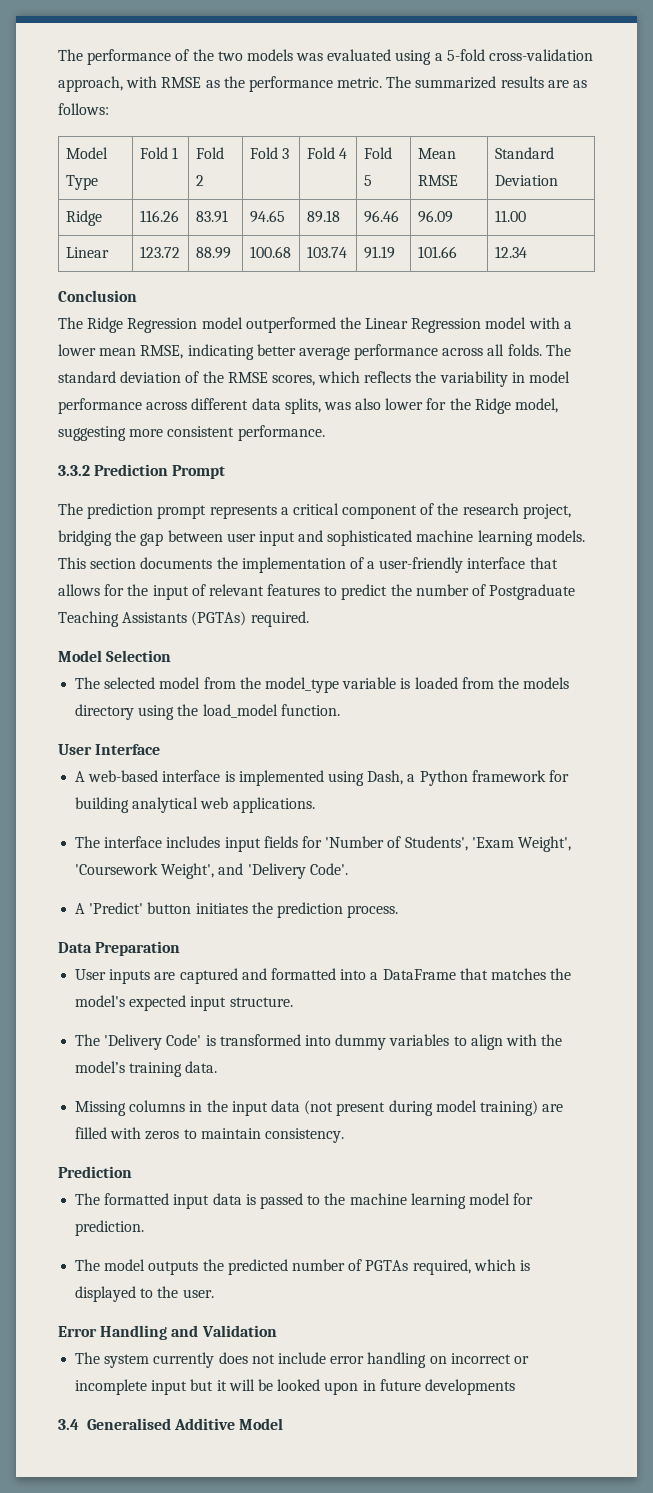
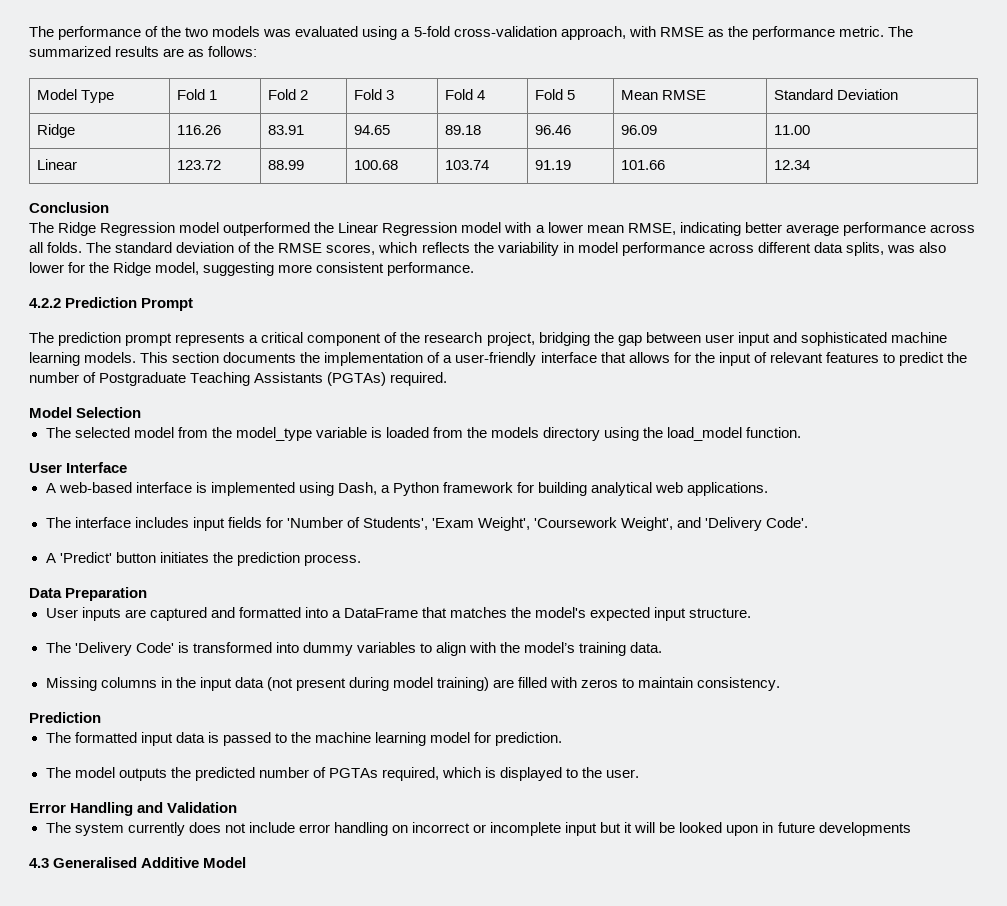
[58,465,90,476] 3.3.2 -> [29,298,61,308] 4.2.2
[58,1419,79,1430] 3.4 -> [29,858,49,868] 4.3

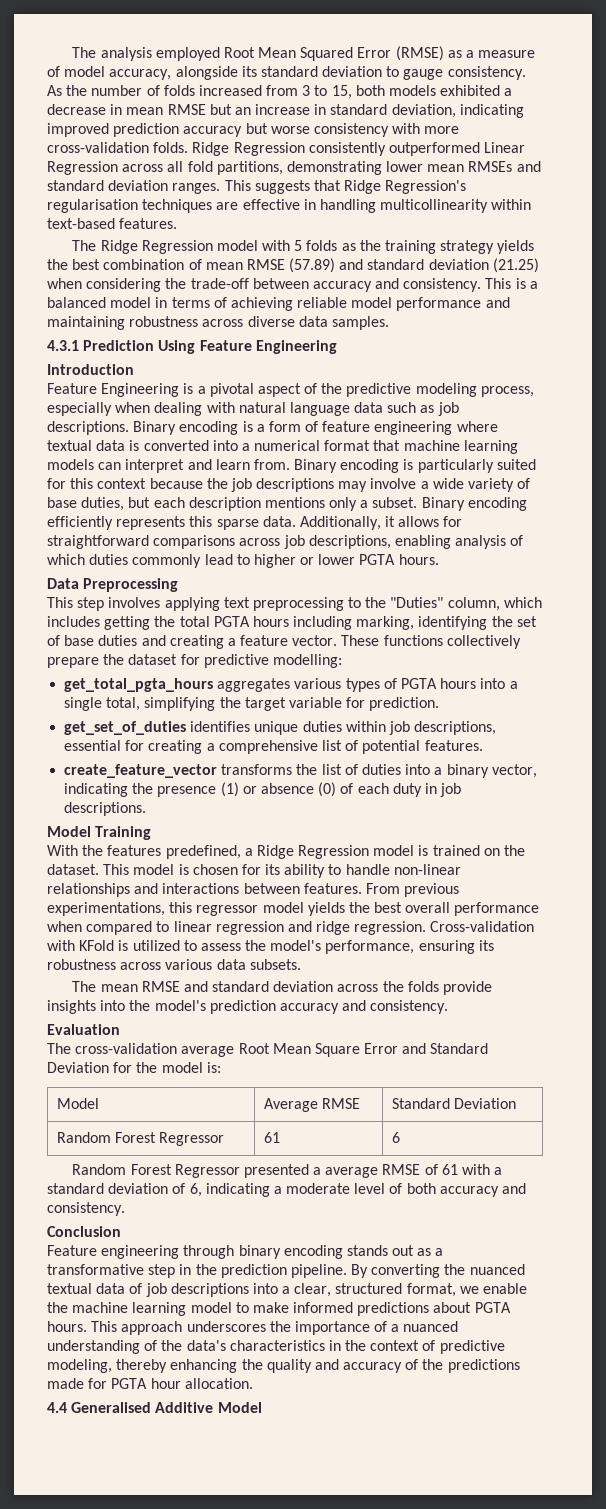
[29,26,913,40] [29,46,258,57] [37,89,115,103] [177,89,218,100] [268,89,309,100] [354,89,395,100] [445,89,486,100] [535,89,576,100] [621,90,707,100] [774,89,899,100] [37,124,76,138] [177,125,222,135] [268,125,305,135] [354,125,391,135] [445,125,482,135] [535,125,572,135] [621,125,658,135] [774,125,811,135] [37,159,78,170] [177,160,222,170] [268,160,305,170] [354,160,399,170] [445,160,490,170] [535,160,572,170] [621,160,666,170] [774,160,811,170] [29,202,109,213] [29,222,975,236] [29,242,947,256] [29,262,475,276] [29,297,194,311] [29,332,947,346] [29,352,968,366] [29,372,448,386] [29,407,142,418] [45,427,802,441] [29,462,128,473] [45,482,769,496] [45,517,809,531] [45,552,361,566] [29,587,148,601] [45,607,752,621] [45,642,663,656] [45,677,781,691] [29,712,101,723] [45,732,563,746] [45,767,640,781] [29,802,238,816] [45,822,911,836] [29,858,49,868] The performance of the two models was evaluated using a 5-fold cross-validation approach, with RMSE as the performance metric. The summarized results are as follows: // Model Type | Fold 1 | Fold 2 | Fold 3 | Fold 4 | Fold 5 | Mean RMSE | Standard Deviation // Ridge | 116.26 | 83.91 | 94.65 | 89.18 | 96.46 | 96.09 | 11.00 // Linear | 123.72 | 88.99 | 100.68 | 103.74 | 91.19 | 101.66 | 12.34 // Conclusion // The Ridge Regression model outperformed the Linear Regression model with a lower mean RMSE, indicating better average performance across all folds. The standard deviation of the RMSE scores, which reflects the variability in model performance across different data splits, was also lower for the Ridge model, suggesting more consistent performance. // 4.2.2 Prediction Prompt // The prediction prompt represents a critical component of the research project, bridging the gap between user input and sophisticated machine learning models. This section documents the implementation of a user-friendly interface that allows for the input of relevant features to predict the number of Postgraduate Teaching Assistants (PGTAs) required. // Model Selection // The selected model from the model_type variable is loaded from the models directory using the load_model function. // User Interface // A web-based interface is implemented using Dash, a Python framework for building analytical web applications. // The interface includes input fields for 'Number of Students', 'Exam Weight', 'Coursework Weight', and 'Delivery Code'. // A 'Predict' button initiates the prediction process. // Data Preparation // User inputs are captured and formatted into a DataFrame that matches the model's expected input structure. // The 'Delivery Code' is transformed into dummy variables to align with the model’s training data. // Missing columns in the input data (not present during model training) are filled with zeros to maintain consistency. // Prediction // The formatted input data is passed to the machine learning model for prediction. // The model outputs the predicted number of PGTAs required, which is displayed to the user. // Error Handling and Validation // The system currently does not include error handling on incorrect or incomplete input but it will be looked upon in future developments // 4.3 -> [72,46,536,61] [47,66,526,80] [47,85,513,99] [47,104,524,118] [47,123,460,137] [47,142,526,156] [47,161,541,175] [47,180,467,194] [47,199,532,213] [47,218,178,229] [72,240,535,254] [47,258,539,273] [47,278,538,292] [47,297,510,311] [47,316,389,330] [47,340,337,354] [47,364,134,375] [47,383,534,397] [47,402,459,416] [47,421,498,435] [47,440,518,454] [47,459,536,473] [47,478,531,492] [47,497,527,511] [47,516,463,530] [47,535,524,549] [47,554,439,568] [47,578,179,592] [47,597,542,611] [47,616,537,630] [47,635,521,649] [47,654,342,668] [64,678,518,692] [64,697,440,711] [64,721,497,735] [64,740,483,754] [64,764,537,778] [64,782,462,797] [64,802,147,816] [47,826,152,840] [47,845,526,859] [47,864,461,878] [47,883,460,897] [47,902,540,916] [47,921,535,935] [47,940,494,954] [47,959,301,970] [72,981,492,995] [47,1000,449,1014] [47,1024,120,1035] [47,1043,489,1057] [47,1062,221,1073] [56,1098,99,1109] [263,1098,361,1112] [391,1098,517,1109] [56,1132,225,1146] [263,1132,280,1143] [391,1132,400,1143] [72,1164,503,1178] [47,1183,527,1197] [47,1202,125,1216] [47,1226,121,1237] [47,1245,444,1259] [47,1264,525,1278] [47,1283,528,1297] [47,1302,511,1316] [47,1321,459,1335] [47,1340,505,1354] [47,1359,520,1373] [47,1378,253,1389] [47,1402,67,1413] The analysis employed Root Mean Squared Error (RMSE) as a measure of model accuracy, alongside its standard deviation to gauge consistency. As the number of folds increased from 3 to 15, both models exhibited a decrease in mean RMSE but an increase in standard deviation, indicating improved prediction accuracy but worse consistency with more cross-validation folds. Ridge Regression consistently outperformed Linear Regression across all fold partitions, demonstrating lower mean RMSEs and standard deviation ranges. This suggests that Ridge Regression's regularisation techniques are effective in handling multicollinearity within text-based features. // The Ridge Regression model with 5 folds as the training strategy yields the best combination of mean RMSE (57.89) and standard deviation (21.25) when considering the trade-off between accuracy and consistency. This is a balanced model in terms of achieving reliable model performance and maintaining robustness across diverse data samples. // 4.3.1 Prediction Using Feature Engineering // Introduction // Feature Engineering is a pivotal aspect of the predictive modeling process, especially when dealing with natural language data such as job descriptions. Binary encoding is a form of feature engineering where textual data is converted into a numerical format that machine learning models can interpret and learn from. Binary encoding is particularly suited for this context because the job descriptions may involve a wide variety of base duties, but each description mentions only a subset. Binary encoding efficiently represents this sparse data. Additionally, it allows for straightforward comparisons across job descriptions, enabling analysis of which duties commonly lead to higher or lower PGTA hours. // Data Preprocessing // This step involves applying text preprocessing to the "Duties" column, which includes getting the total PGTA hours including marking, identifying the set of base duties and creating a feature vector. These functions collectively prepare the dataset for predictive modelling: // get_total_pgta_hours aggregates various types of PGTA hours into a single total, simplifying the target variable for prediction. // get_set_of_duties identifies unique duties within job descriptions, essential for creating a comprehensive list of potential features. // create_feature_vector transforms the list of duties into a binary vector, indicating the presence (1) or absence (0) of each duty in job descriptions. // Model Training // With the features predefined, a Ridge Regression model is trained on the dataset. This model is chosen for its ability to handle non-linear relationships and interactions between features. From previous experimentations, this regressor model yields the best overall performance when compared to linear regression and ridge regression. Cross-validation with KFold is utilized to assess the model's performance, ensuring its robustness across various data subsets. // The mean RMSE and standard deviation across the folds provide insights into the model's prediction accuracy and consistency. // Evaluation // The cross-validation average Root Mean Square Error and Standard Deviation for the model is: // Model | Average RMSE | Standard Deviation // Random Forest Regressor | 61 | 6 // Random Forest Regressor presented a average RMSE of 61 with a standard deviation of 6, indicating a moderate level of both accuracy and consistency. // Conclusion // Feature engineering through binary encoding stands out as a transformative step in the prediction pipeline. By converting the nuanced textual data of job descriptions into a clear, structured format, we enable the machine learning model to make informed predictions about PGTA hours. This approach underscores the importance of a nuanced understanding of the data's characteristics in the context of predictive modeling, thereby enhancing the quality and accuracy of the predictions made for PGTA hour allocation. // 4.4

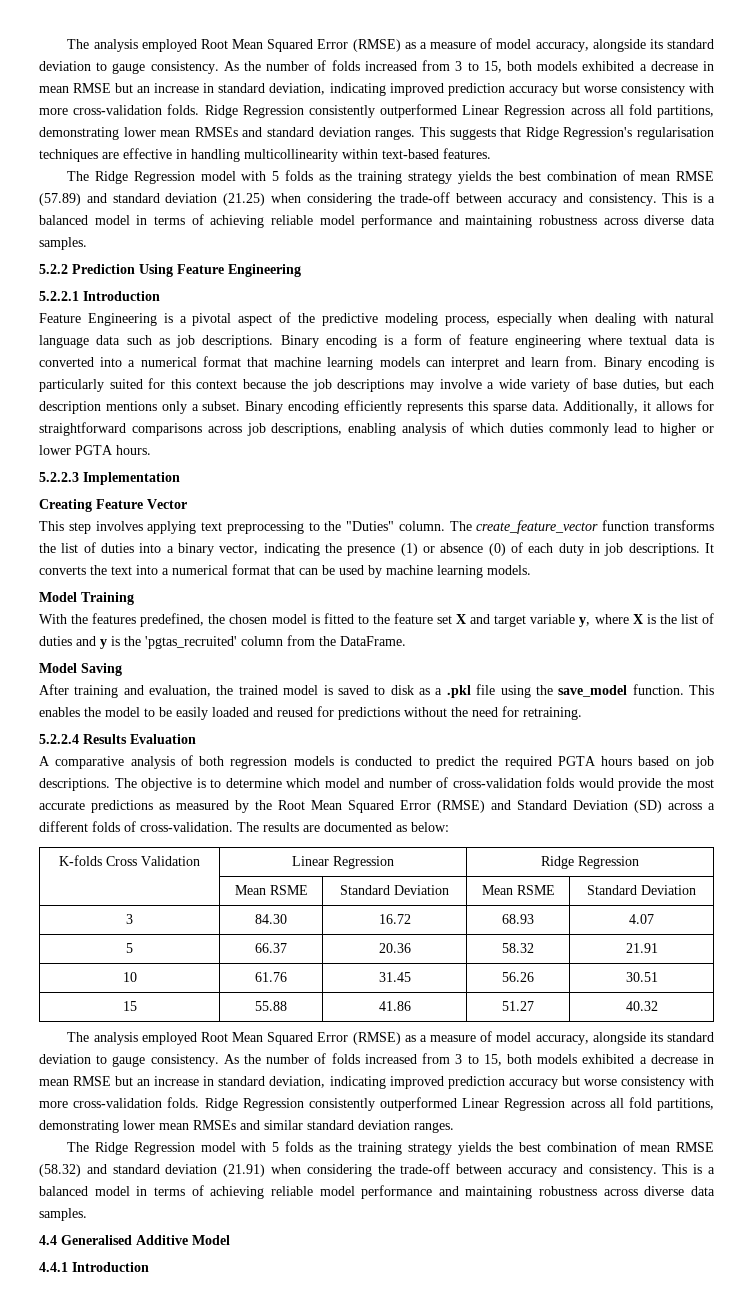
[47,340,79,351] 4.3.1 -> [39,264,68,274] 5.2.2
(337, 347) none -> [39,291,79,301] 5.2.2.1
[47,578,179,592] Data Preprocessing -> [39,472,180,485] [39,499,187,512] 5.2.2.3 Implementation // Creating Feature Vector
[447,597,542,611] [47,616,537,630] [47,635,521,649] [47,654,342,668] [64,678,518,692] [64,697,440,711] [64,721,497,735] [64,740,483,754] [64,764,218,778] column, which includes getting the total PGTA hours including marking, identifying the set of base duties and creating a feature vector. These functions collectively prepare the dataset for predictive modelling: // get_total_pgta_hours aggregates various types of PGTA hours into a single total, simplifying the target variable for prediction. // get_set_of_duties identifies unique duties within job descriptions, essential for creating a comprehensive list of potential features. // create_feature_vector -> [398,520,650,534] column. The create_feature_vector function
(147, 809) none -> [705,543,715,553] [39,564,531,578] It converts the text into a numerical format that can be used by machine learning models.
[244,845,526,859] [47,864,461,878] [47,883,460,897] [47,902,540,916] [47,921,535,935] [47,940,494,954] [47,959,301,970] [72,981,492,995] [47,1000,449,1014] [47,1024,120,1035] [47,1043,489,1057] [47,1062,221,1073] [56,1098,99,1109] [263,1098,361,1112] [391,1098,517,1109] [56,1132,225,1146] [263,1132,280,1143] [391,1132,400,1143] [72,1164,503,1178] [47,1183,527,1197] [47,1202,125,1216] [47,1226,121,1237] [47,1245,444,1259] [47,1264,525,1278] [47,1283,528,1297] [47,1302,511,1316] [47,1321,459,1335] [47,1340,505,1354] [47,1359,520,1373] [47,1378,253,1389] a Ridge Regression model is trained on the dataset. This model is chosen for its ability to handle non-linear relationships and interactions between features. From previous experimentations, this regressor model yields the best overall performance when compared to linear regression and ridge regression. Cross-validation with KFold is utilized to assess the model's performance, ensuring its robustness across various data subsets. // The mean RMSE and standard deviation across the folds provide insights into the model's prediction accuracy and consistency. // Evaluation // The cross-validation average Root Mean Square Error and Standard Deviation for the model is: // Model | Average RMSE | Standard Deviation // Random Forest Regressor | 61 | 6 // Random Forest Regressor presented a average RMSE of 61 with a standard deviation of 6, indicating a moderate level of both accuracy and consistency. // Conclusion // Feature engineering through binary encoding stands out as a transformative step in the prediction pipeline. By converting the nuanced textual data of job descriptions into a clear, structured format, we enable the machine learning model to make informed predictions about PGTA hours. This approach underscores the importance of a nuanced understanding of the data's characteristics in the context of predictive modeling, thereby enhancing the quality and accuracy of the predictions made for PGTA hour allocation. -> [208,613,714,627] [39,635,406,649] [39,663,122,676] [39,684,714,698] [39,706,582,720] [39,734,196,744] [39,755,714,769] [39,777,714,791] [39,800,715,813] [39,821,449,832] [58,855,200,866] [292,856,394,869] [541,856,639,869] [234,885,308,895] [340,885,449,895] [481,885,555,895] [587,885,696,895] [126,914,133,924] [255,914,287,924] [378,914,411,924] [502,914,534,924] [629,914,654,924] [126,943,133,953] [255,943,287,953] [378,943,411,953] [502,943,534,953] [625,943,658,953] [122,972,137,982] [255,972,287,982] [378,972,411,982] [502,972,534,982] [625,972,658,982] [122,1001,137,1011] [255,1001,287,1011] [378,1001,411,1011] [502,1001,534,1011] [625,1001,658,1011] [67,1031,715,1045] [39,1053,715,1067] [39,1076,715,1089] [39,1097,714,1111] [39,1120,454,1133] [67,1141,714,1155] [39,1163,715,1177] [39,1185,715,1199] [39,1208,87,1221] the chosen model is fitted to the feature set X and target variable y, where X is the list of duties and y is the 'pgtas_recruited' column from the DataFrame. // Model Saving // After training and evaluation, the trained model is saved to disk as a .pkl file using the save_model function. This enables the model to be easily loaded and reused for predictions without the need for retraining. // 5.2.2.4 Results Evaluation // A comparative analysis of both regression models is conducted to predict the required PGTA hours based on job descriptions. The objective is to determine which model and number of cross-validation folds would provide the most accurate predictions as measured by the Root Mean Squared Error (RMSE) and Standard Deviation (SD) across a different folds of cross-validation. The results are documented as below: // K-folds Cross Validation | Linear Regression | Ridge Regression // | Mean RSME | Standard Deviation | Mean RSME | Standard Deviation // 3 | 84.30 | 16.72 | 68.93 | 4.07 // 5 | 66.37 | 20.36 | 58.32 | 21.91 // 10 | 61.76 | 31.45 | 56.26 | 30.51 // 15 | 55.88 | 41.86 | 51.27 | 40.32 // The analysis employed Root Mean Squared Error (RMSE) as a measure of model accuracy, alongside its standard deviation to gauge consistency. As the number of folds increased from 3 to 15, both models exhibited a decrease in mean RMSE but an increase in standard deviation, indicating improved prediction accuracy but worse consistency with more cross-validation folds. Ridge Regression consistently outperformed Linear Regression across all fold partitions, demonstrating lower mean RMSEs and similar standard deviation ranges. // The Ridge Regression model with 5 folds as the training strategy yields the best combination of mean RMSE (58.32) and standard deviation (21.91) when considering the trade-off between accuracy and consistency. This is a balanced model in terms of achieving reliable model performance and maintaining robustness across diverse data samples.
(262, 1407) none -> [39,1262,149,1272] // 4.4.1 Introduction

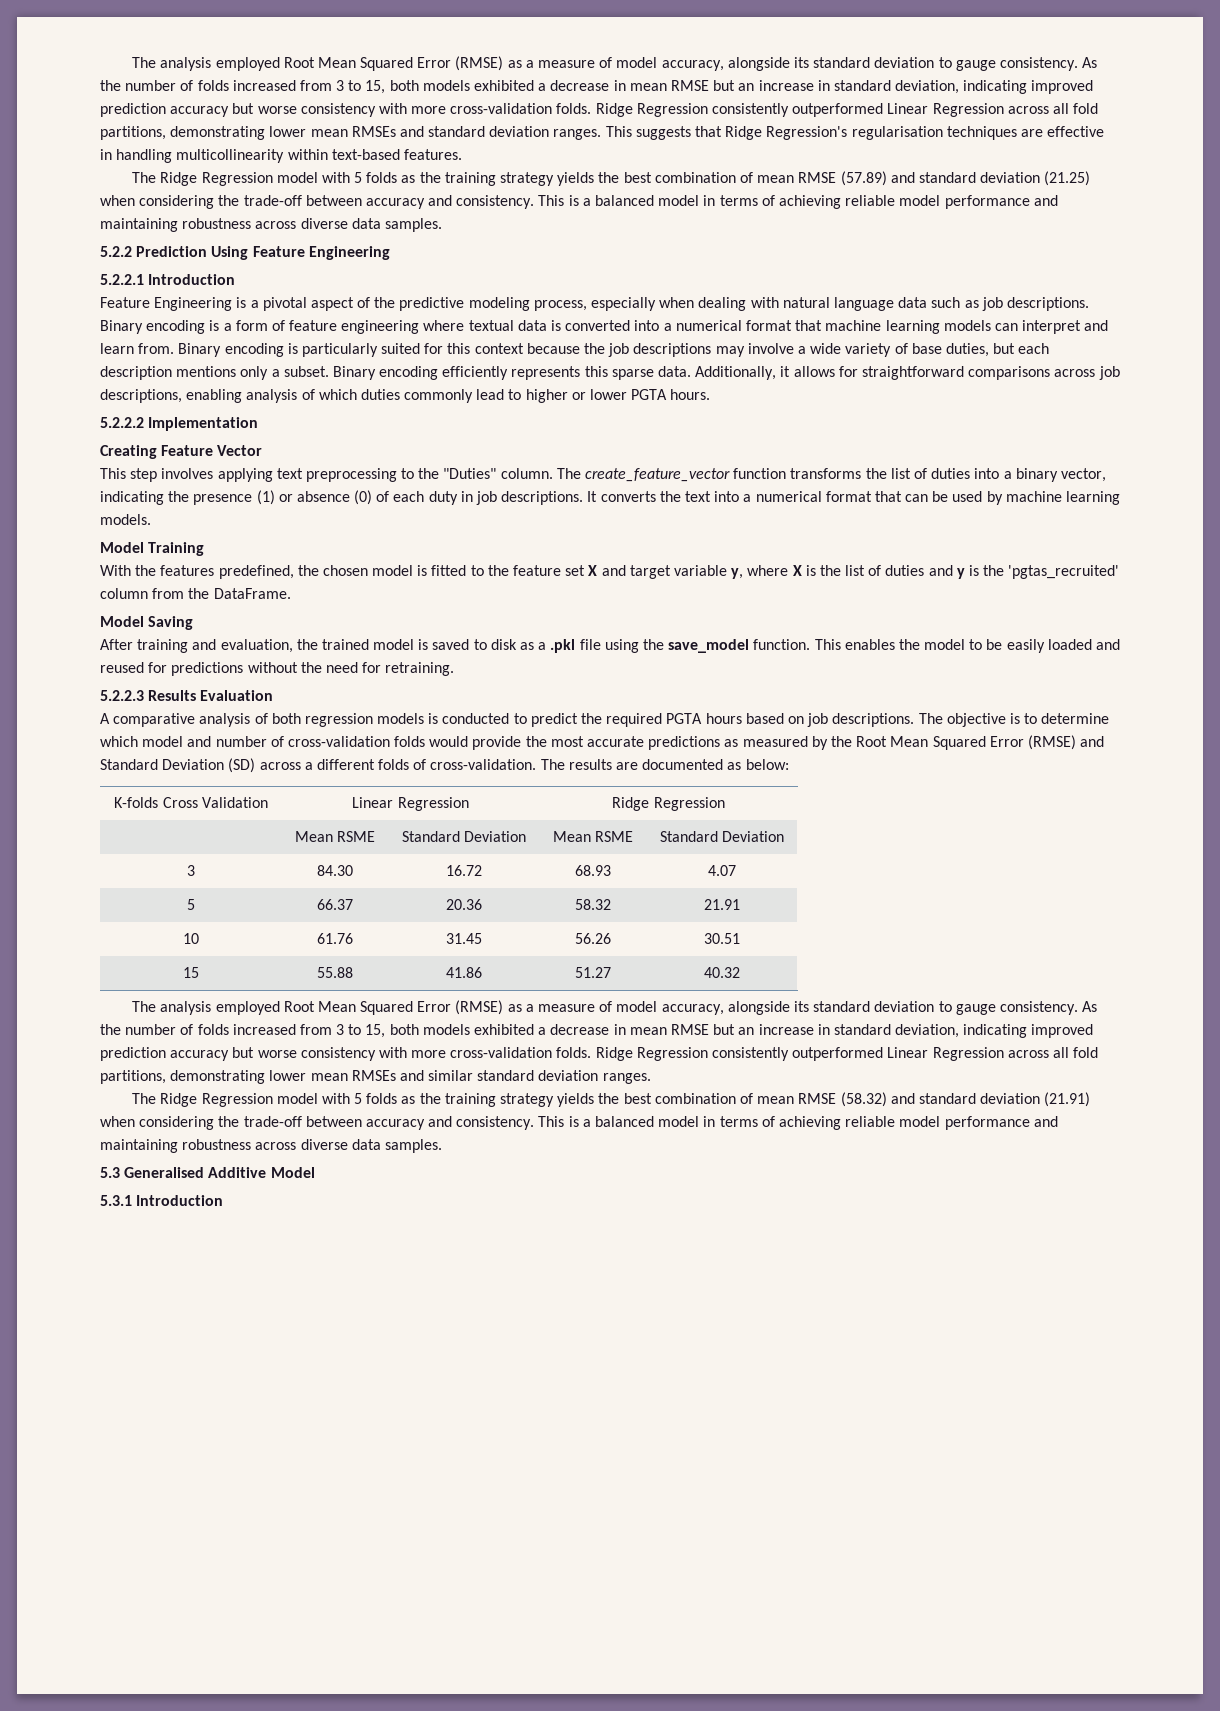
[39,472,79,482] 5.2.2.3 -> [100,417,144,428] 5.2.2.2
[39,734,79,744] 5.2.2.4 -> [100,690,144,701] 5.2.2.3
[39,1235,57,1245] 4.4 -> [100,1167,120,1178] 5.3
[39,1262,68,1272] 4.4.1 -> [100,1195,132,1206] 5.3.1

